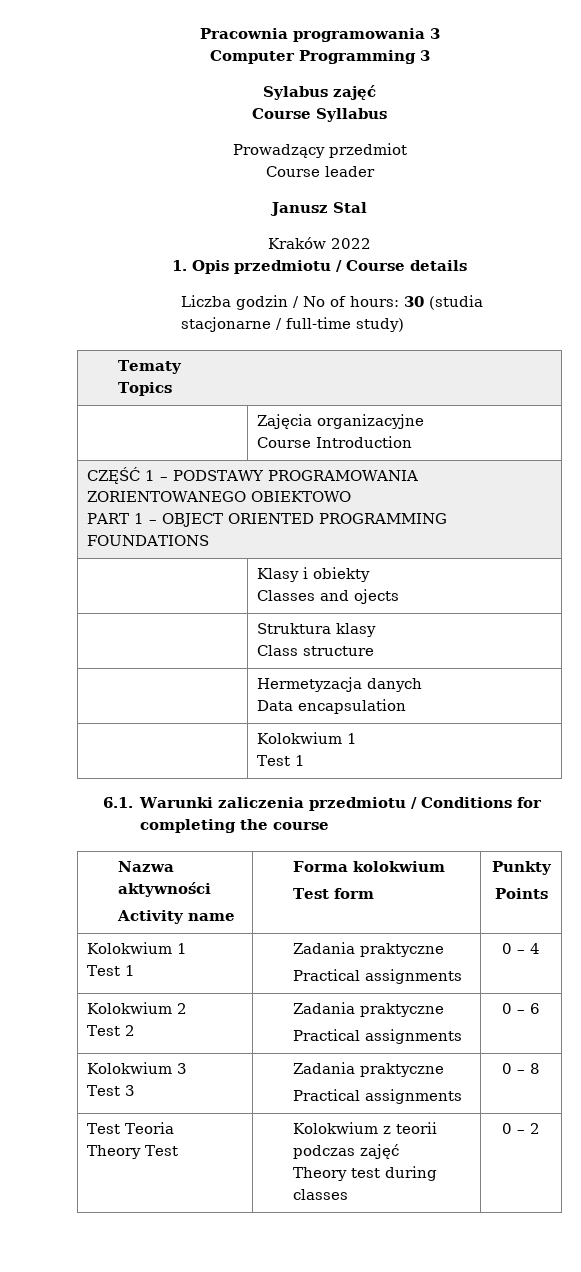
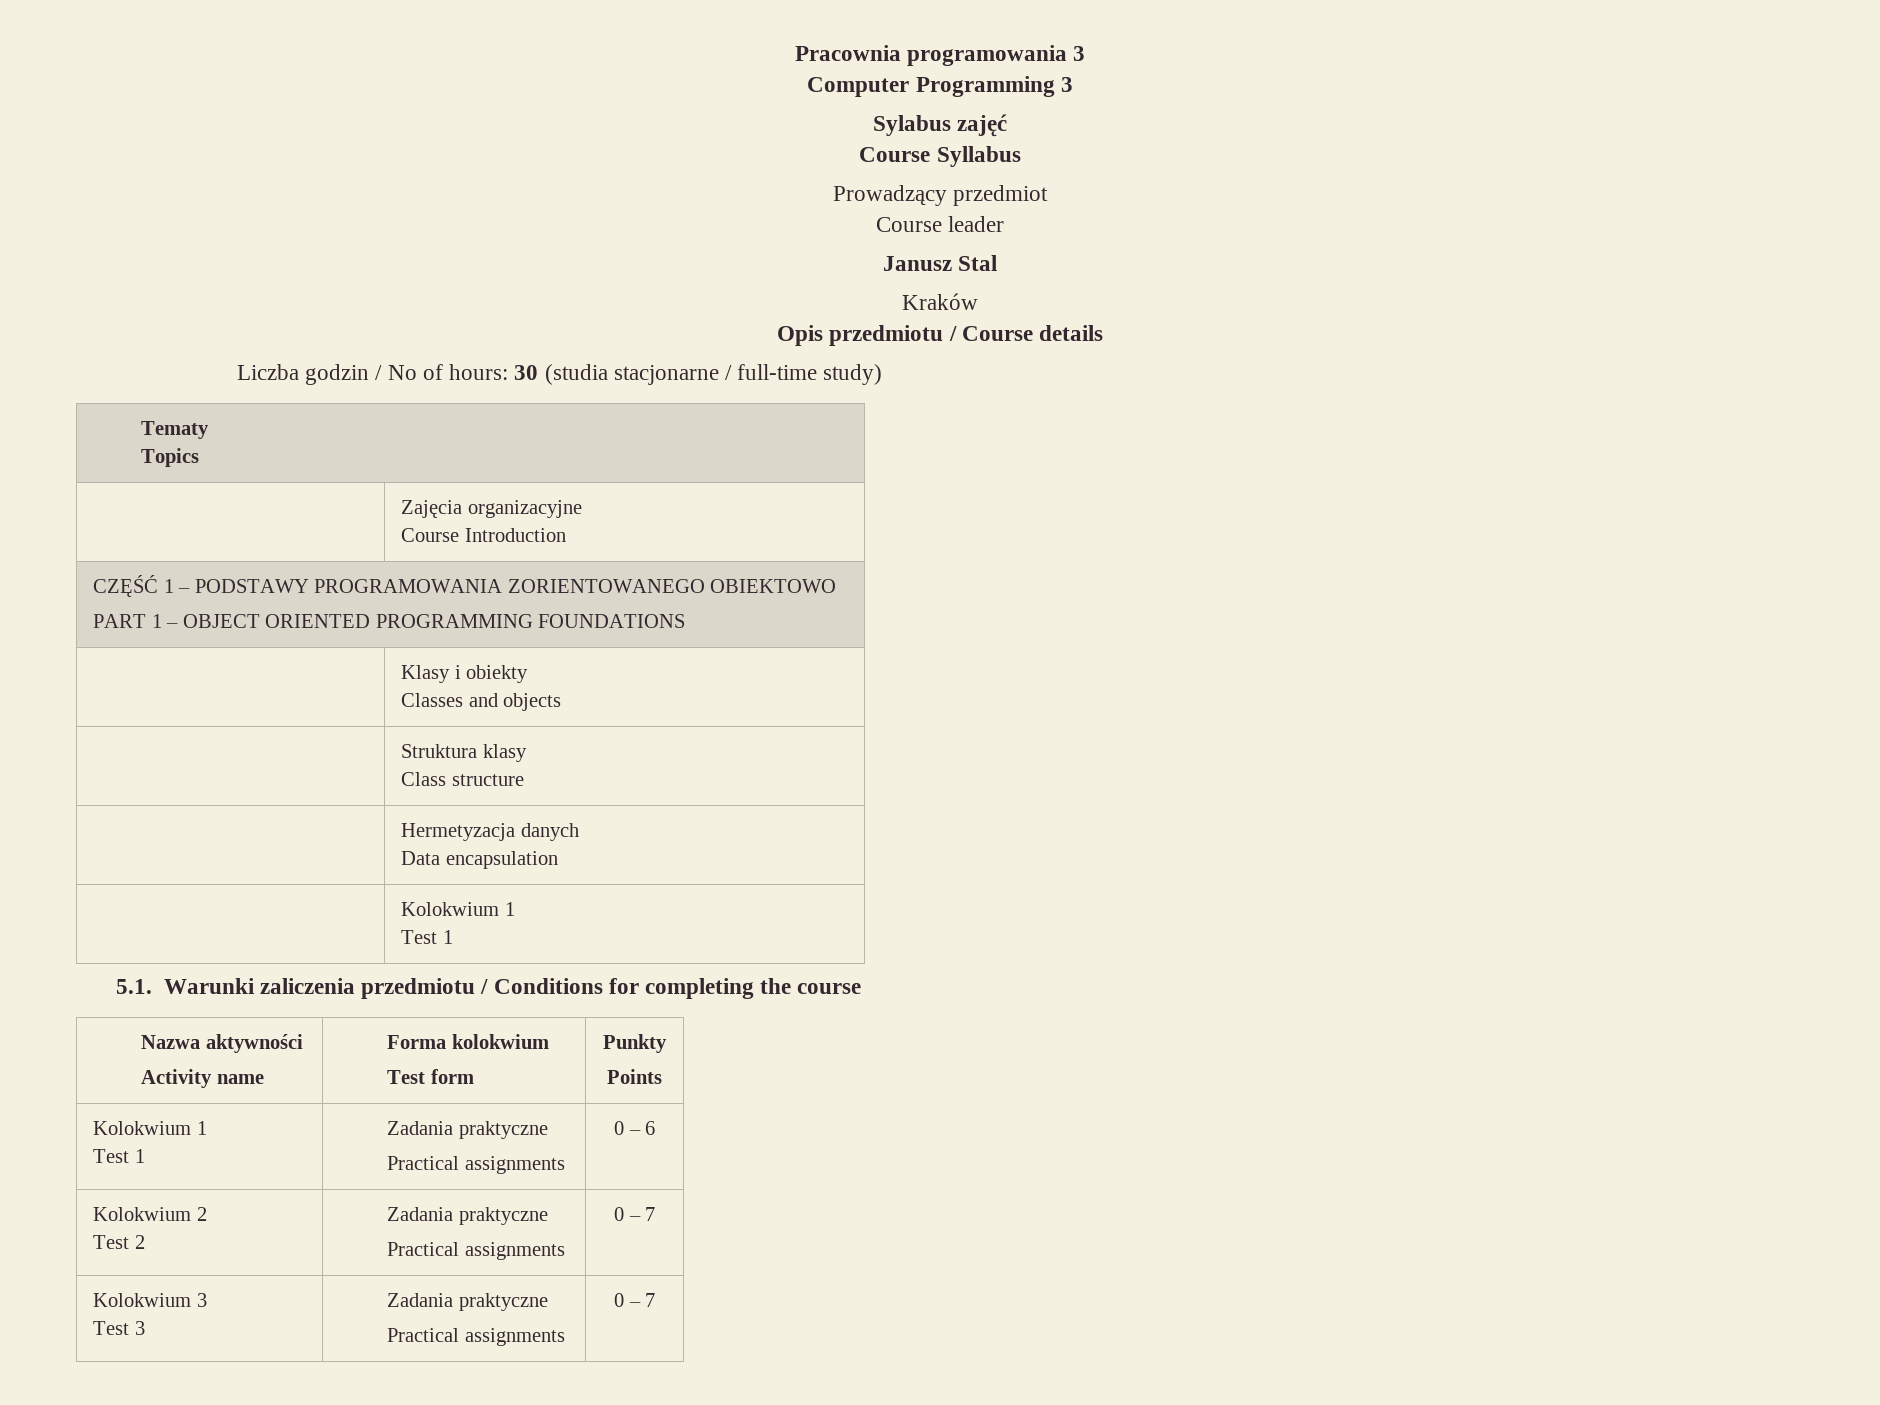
[331,238,371,249] [172,260,187,271] 2022 // 1. -> (978, 301) //
[354,589,400,604] ojects -> [503,693,562,711] objects
[102,797,133,808] 6.1. -> [116,979,153,994] 5.1.
[530,943,540,954] 4 -> [645,1121,656,1135] 6
[530,1003,540,1014] 6 -> [645,1207,656,1221] 7
[530,1063,540,1074] [87,1122,175,1134] [87,1145,179,1159] [293,1122,438,1134] [293,1144,400,1159] [293,1166,438,1181] [293,1189,349,1200] [502,1123,540,1134] 8 // Test Teoria // Theory Test | Kolokwium z teorii podczas zajęć // Theory test during classes | 0 – 2 -> [645,1293,656,1307] 7

